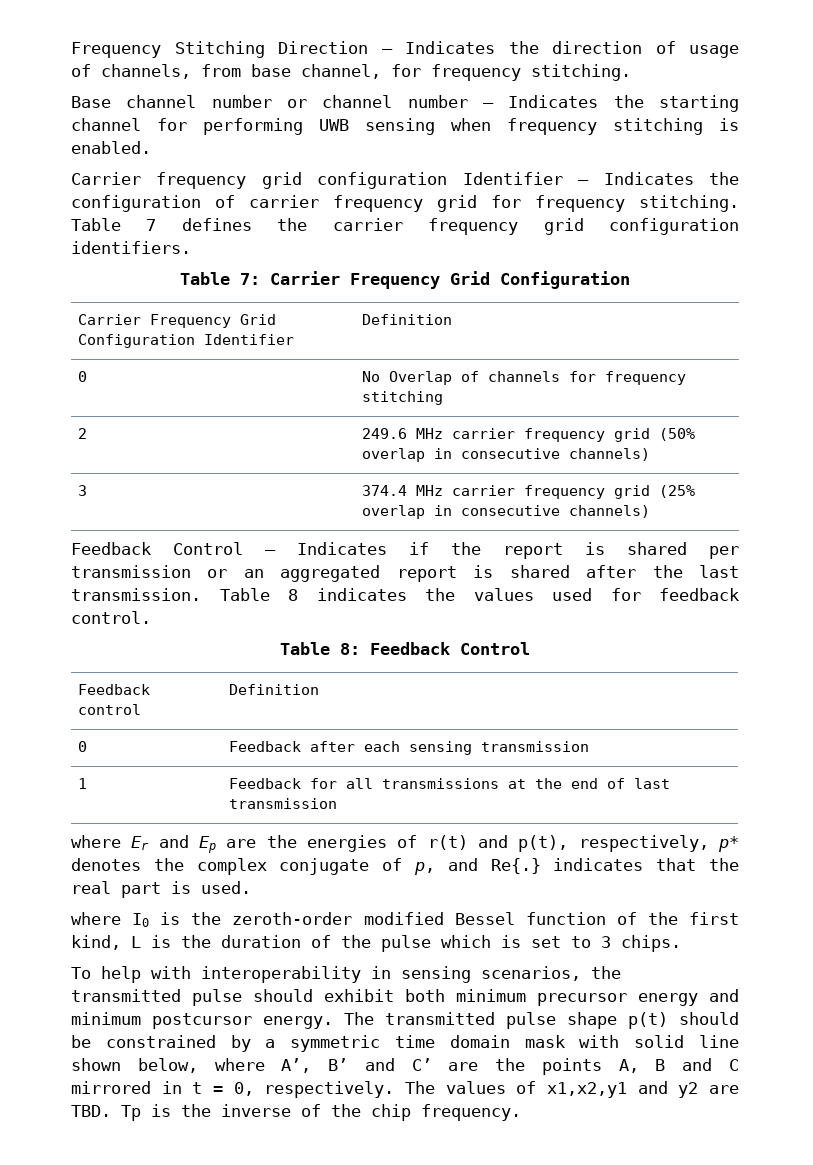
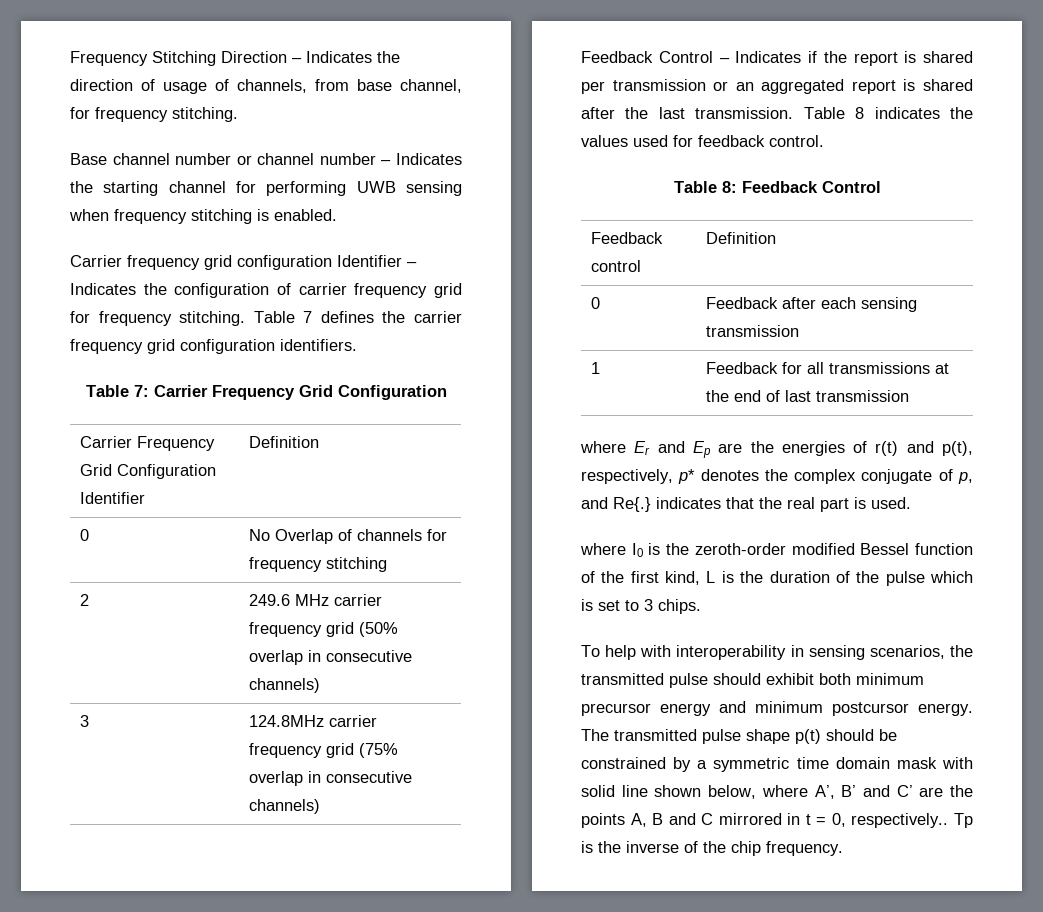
[361,485,695,499] 374.4 MHz carrier frequency grid (25% -> [248,715,377,727] [248,743,398,758] 124.8MHz carrier frequency grid (75%
[264,1081,739,1098] [71,1105,111,1117] respectively. The values of x1,x2,y1 and y2 are TBD. -> [851,813,949,828] respectively..

